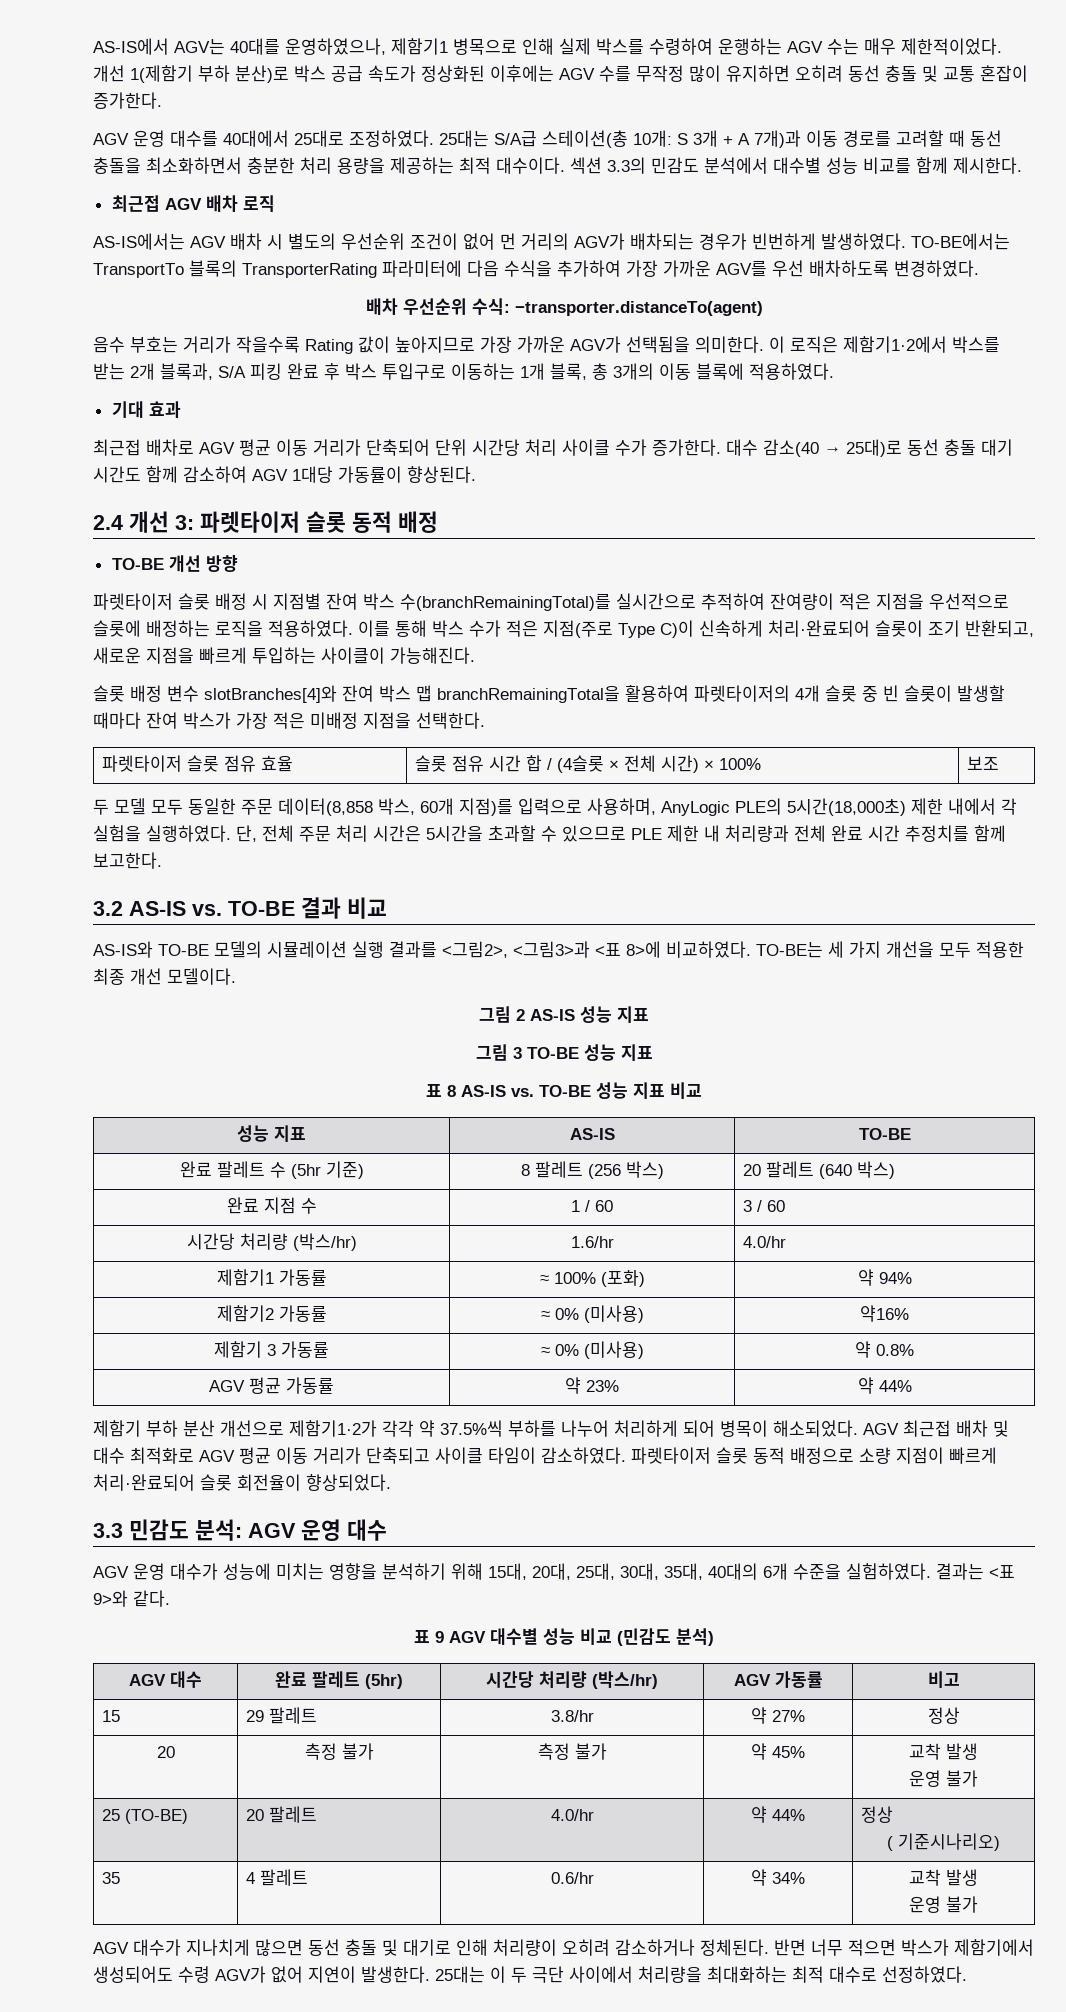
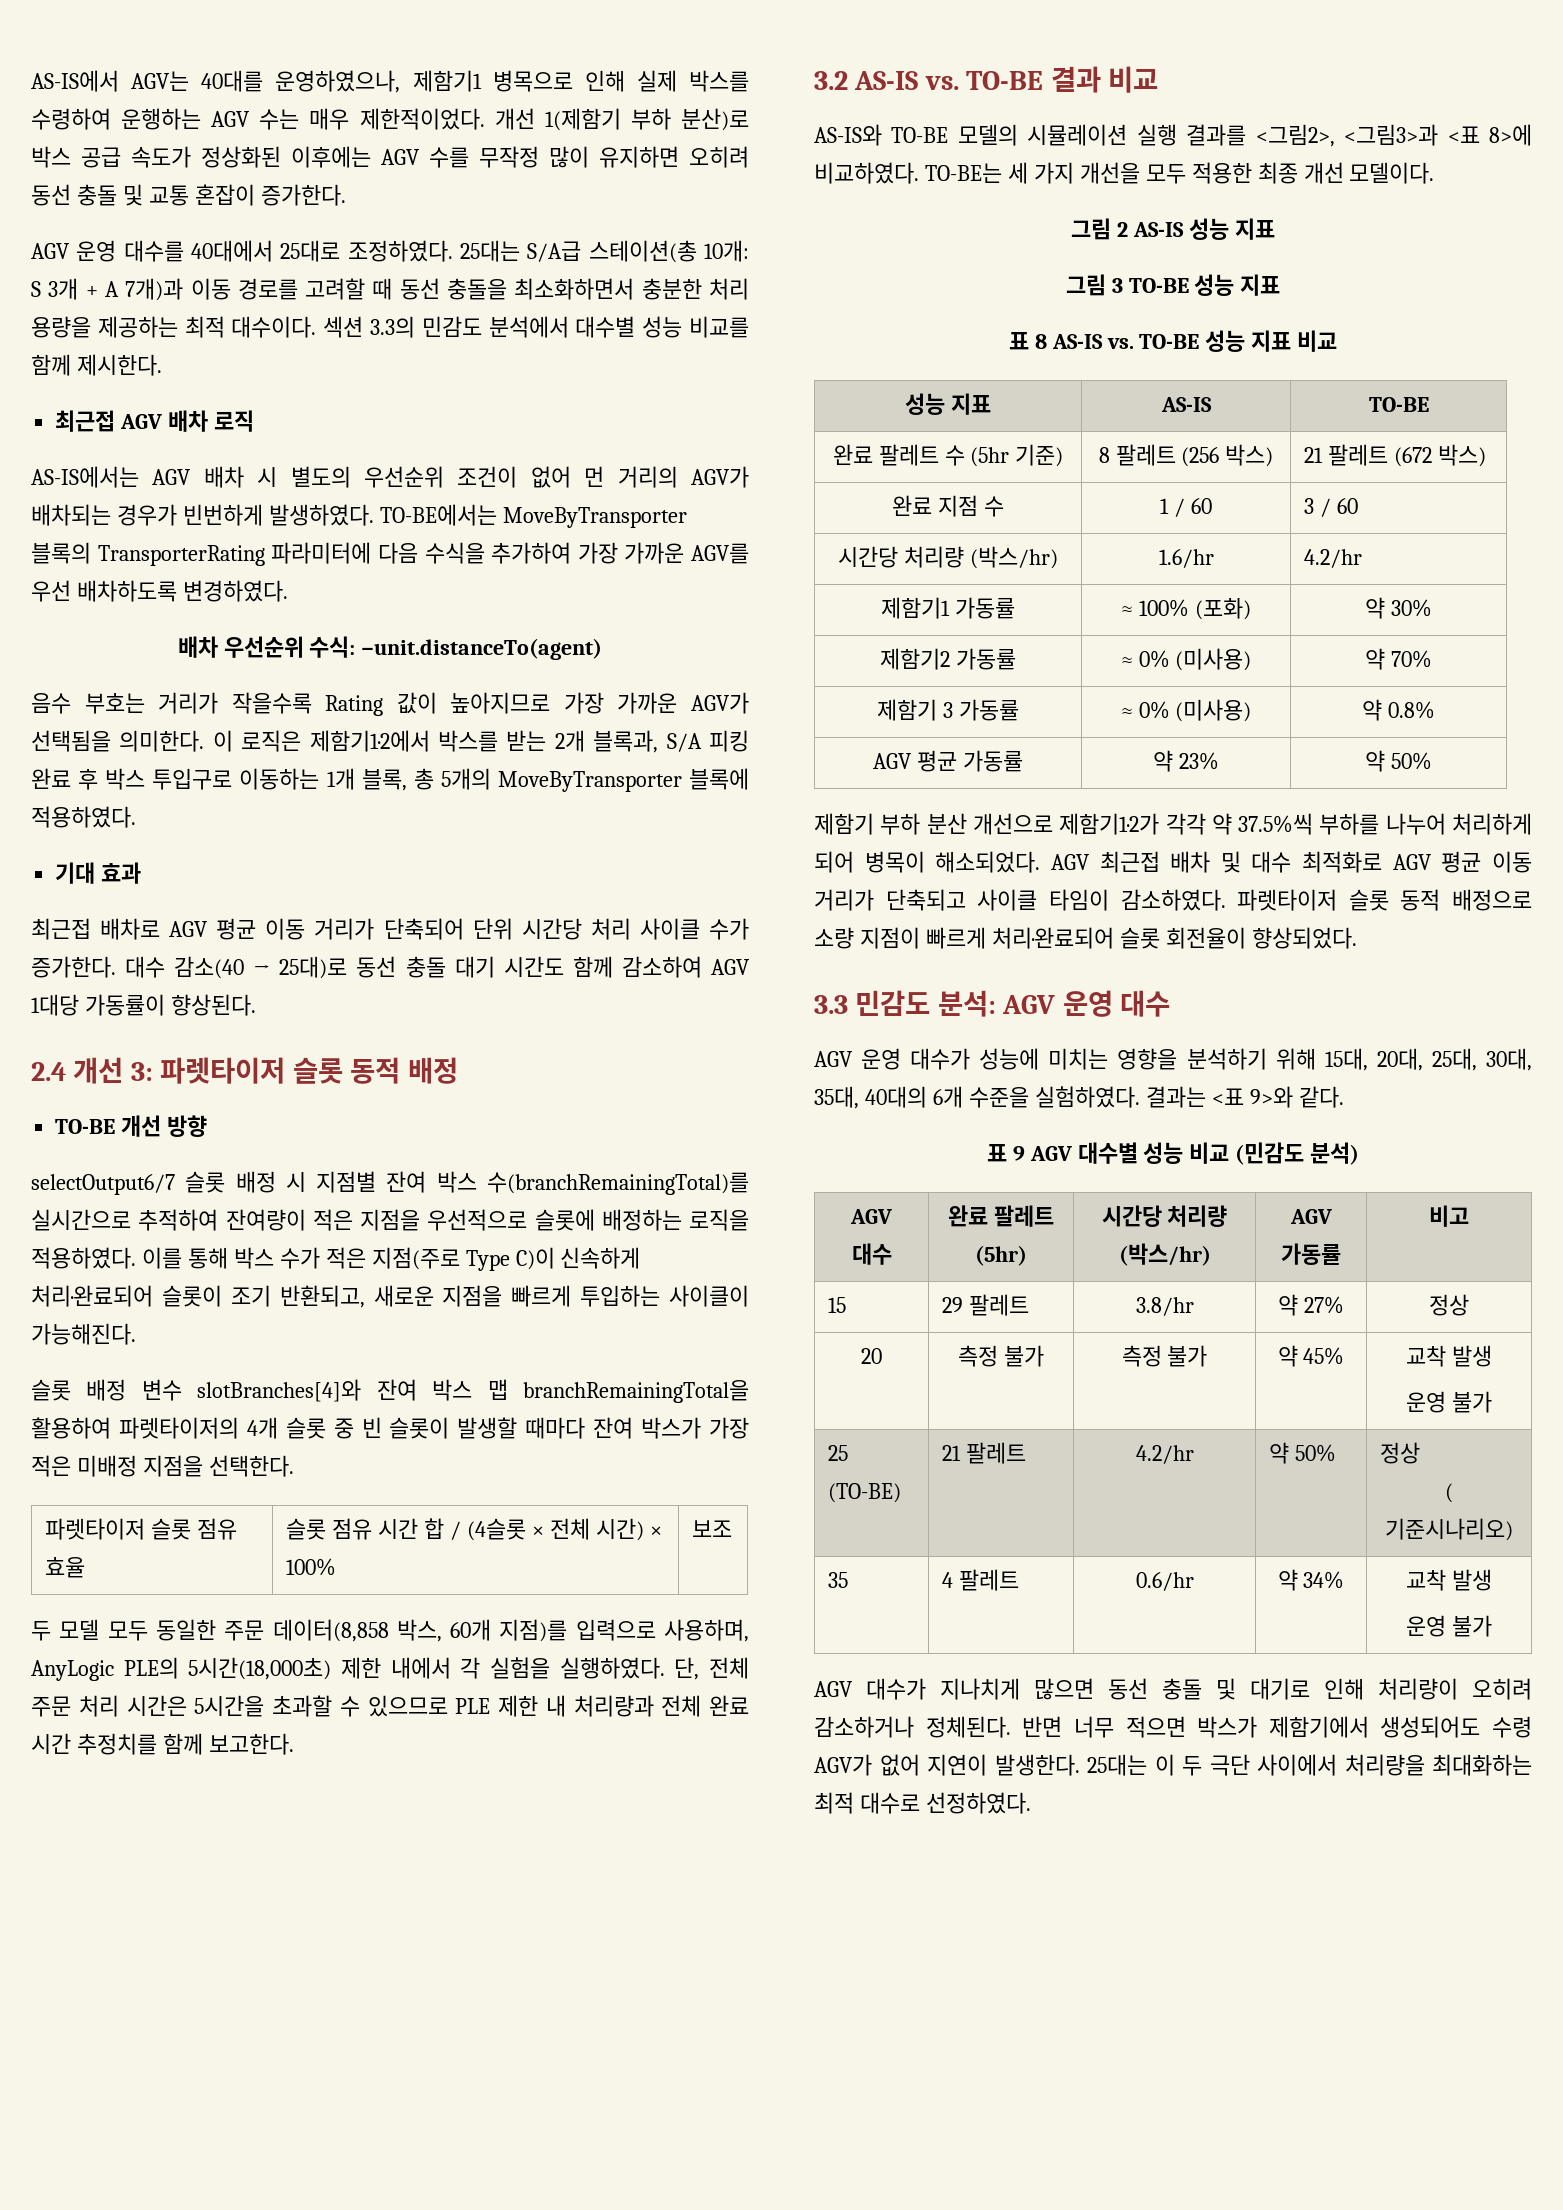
[93,263,184,278] TransportTo -> [502,507,687,528] MoveByTransporter
[514,301,763,316] −transporter.distanceTo(agent) -> [361,638,603,660] −unit.distanceTo(agent)
[613,363,691,380] 3개의 이동 -> [440,768,682,792] 5개의 MoveByTransporter
[93,593,173,610] 파렛타이저 -> [31,1174,175,1195] selectOutput6/7
[743,1161,853,1179] 20 팔레트 (640 -> [1304,444,1433,467] 21 팔레트 (672
[743,1236,787,1248] 4.0/hr -> [1304,549,1363,568] 4.2/hr
[878,1272,912,1284] 94% -> [1390,599,1432,617] 30%
[860,1305,909,1322] 약16% -> [1365,648,1432,670] 약 70%
[878,1380,912,1392] 44% -> [1390,752,1432,770] 50%
[246,1806,318,1823] [550,1809,594,1821] [751,1806,805,1823] 20 팔레트 | 4.0/hr | 약 44% -> [942,1442,1027,1464] [1135,1445,1194,1464] [1269,1442,1337,1464] 21 팔레트 | 4.2/hr | 약 50%

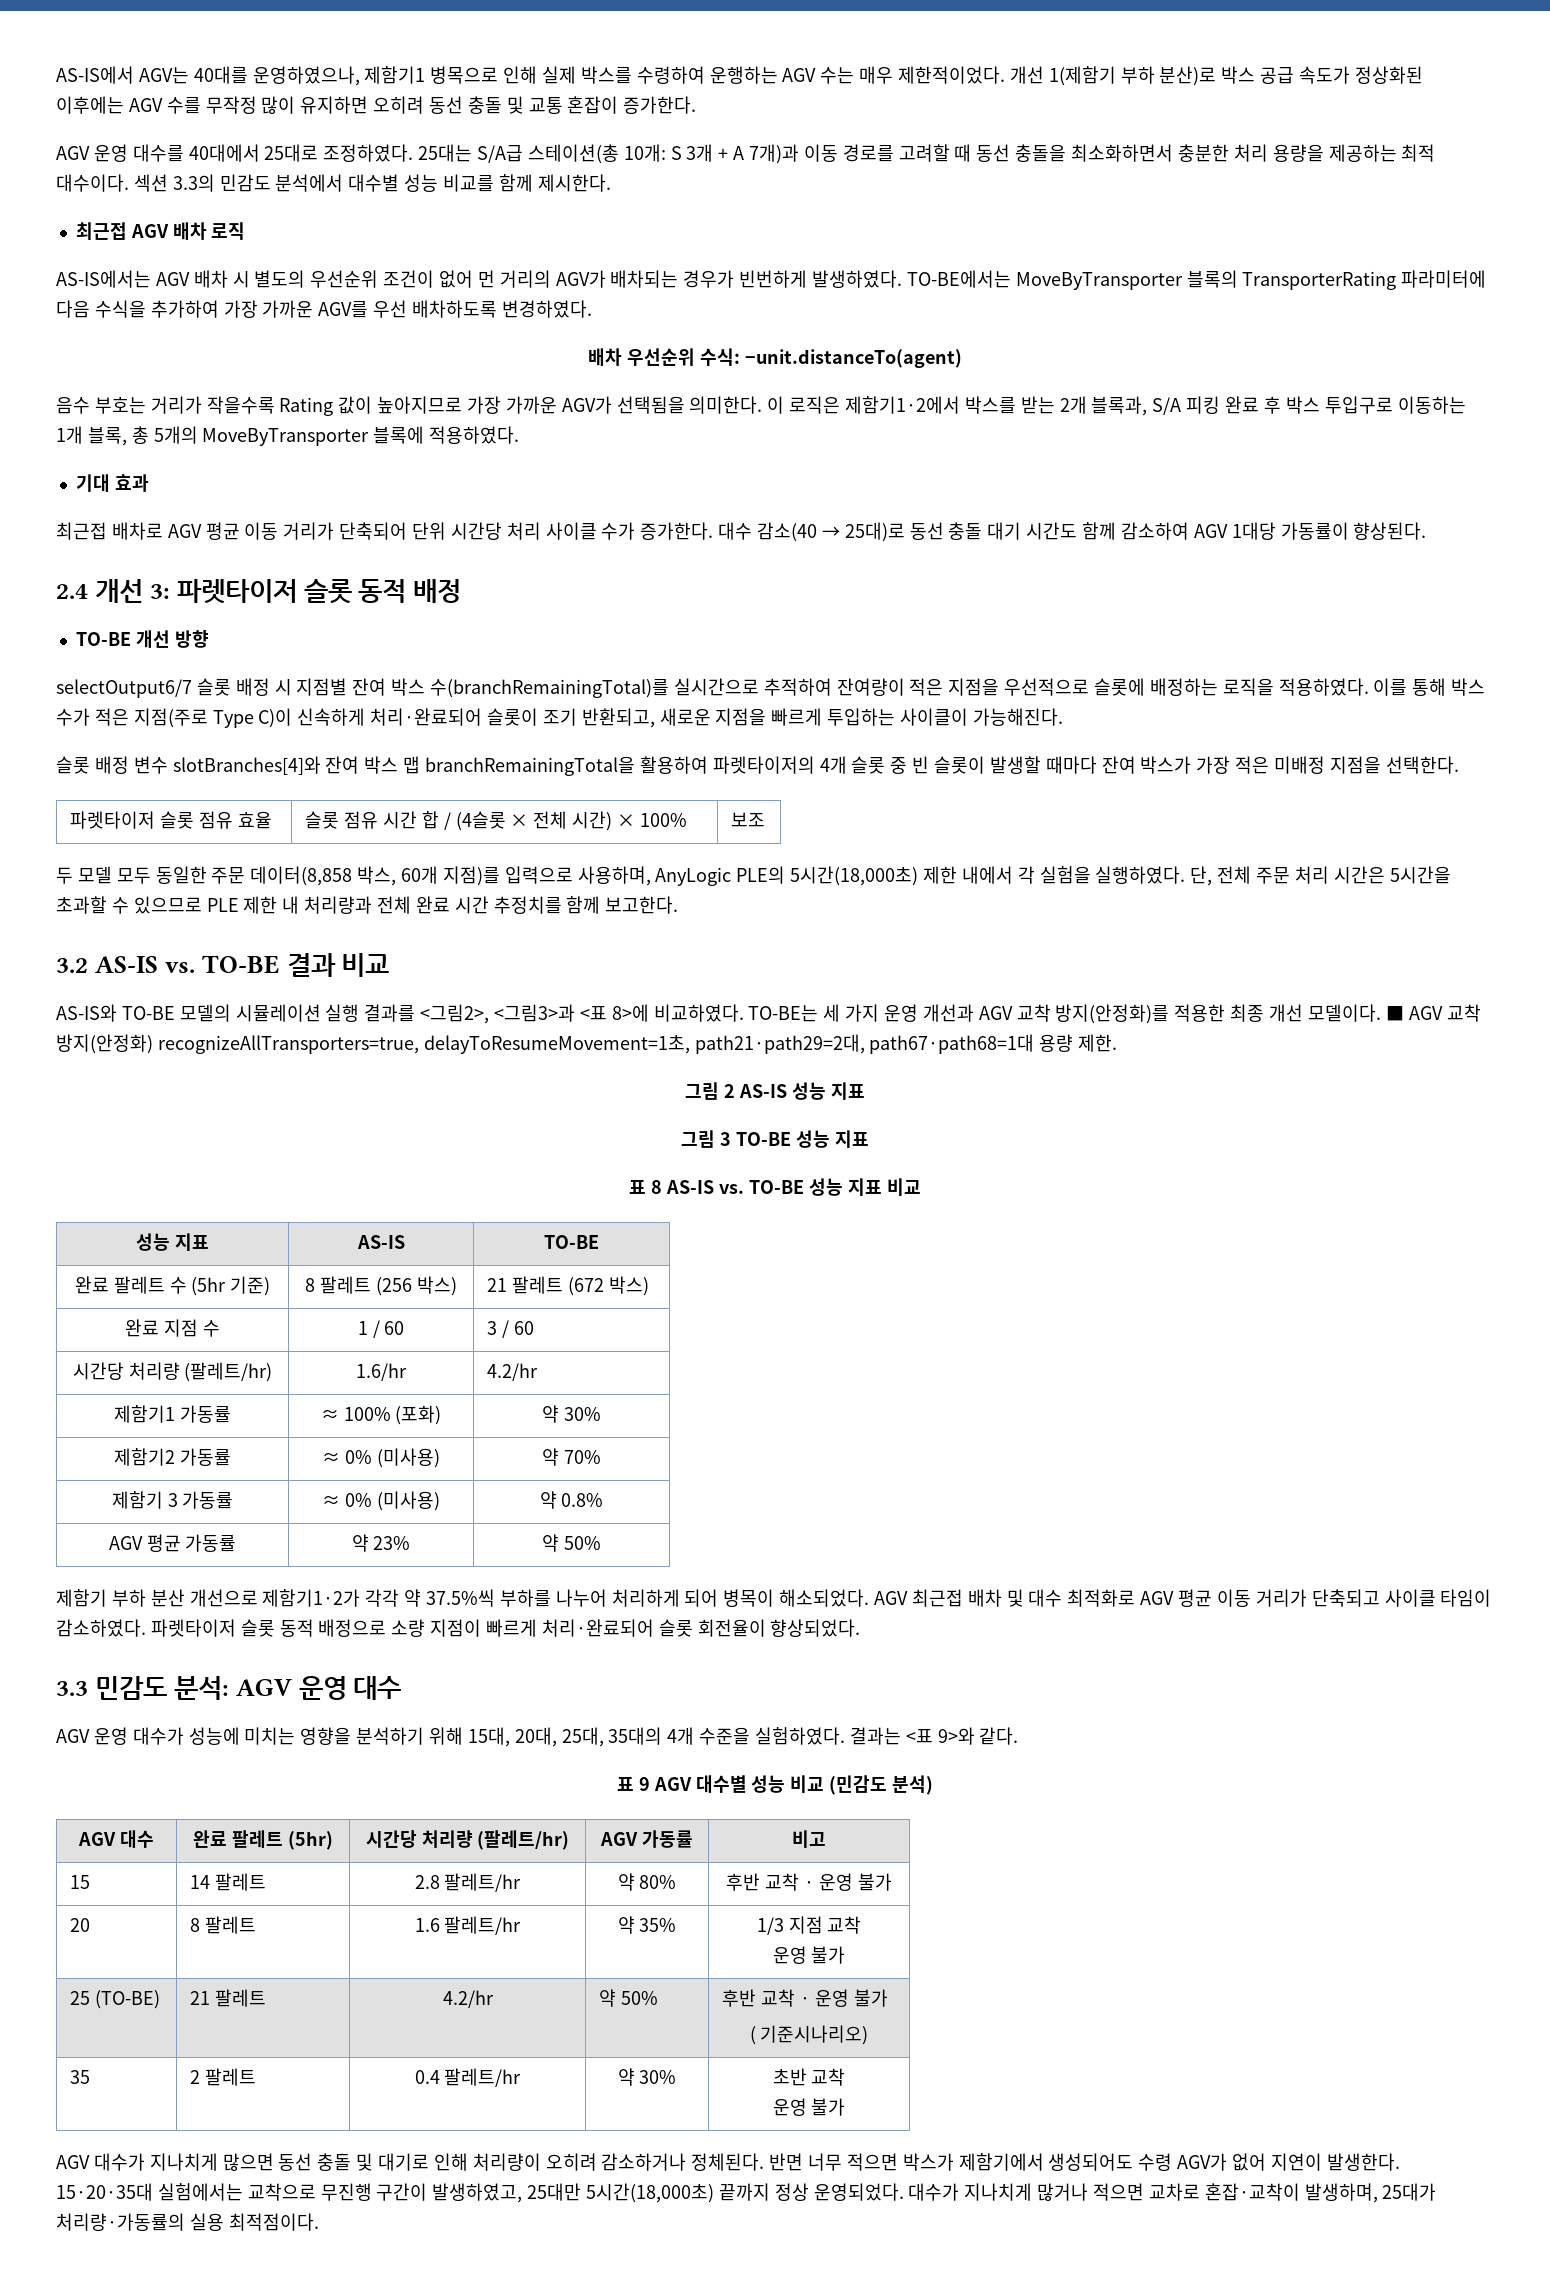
[1079,162,1186,184] 개선을 모두 -> [884,1004,1170,1024] 운영 개선과 AGV 교착 방지(안정화)를
(1435, 173) none -> [1385,1004,1481,1022] [56,1034,1118,1054] ■ AGV 교착 방지(안정화) recognizeAllTransporters=true, delayToResumeMovement=1초, path21·path29=2대, path67·path68=1대 용량 제한.
[969,546,1058,569] (박스/hr) -> [184,1362,273,1382] (팔레트/hr)
[1486,1048,1533,1071] [814,1086,963,1109] 30대, 35대, 40대의 6개 -> [608,1727,695,1745] 35대의 4개
[1118,1243,1211,1266] (박스/hr) -> [477,1830,570,1850] (팔레트/hr)
[942,1294,1030,1316] [1135,1297,1194,1316] [1278,1294,1344,1316] [1429,1294,1469,1316] [861,1348,882,1364] [958,1345,1044,1367] [1121,1345,1208,1367] [1277,1345,1345,1367] [1406,1345,1492,1367] 29 팔레트 | 3.8/hr | 약 27% | 정상 // 20 | 측정 불가 | 측정 불가 | 약 45% | 교착 발생 -> [190,1873,267,1891] [414,1873,522,1892] [617,1873,677,1891] [726,1873,892,1891] [70,1918,91,1932] [190,1916,257,1934] [414,1916,522,1935] [617,1916,677,1934] [756,1916,862,1935] 14 팔레트 | 2.8 팔레트/hr | 약 80% | 후반 교착 · 운영 불가 // 20 | 8 팔레트 | 1.6 팔레트/hr | 약 35% | 1/3 지점 교착
[1380,1442,1421,1464] 정상 -> [722,1989,888,2007] 후반 교착 · 운영 불가
[942,1569,1020,1591] [1135,1572,1194,1591] [1277,1569,1345,1591] [1406,1569,1492,1591] 4 팔레트 | 0.6/hr | 약 34% | 교착 발생 -> [190,2068,257,2086] [414,2068,522,2087] [617,2068,677,2086] [772,2068,846,2086] 2 팔레트 | 0.4 팔레트/hr | 약 30% | 초반 교착
[1087,1754,1532,1776] [814,1792,1031,1814] 25대는 이 두 극단 사이에서 처리량을 최대화하는 최적 대수로 선정하였다. -> [56,2183,1437,2203] [56,2213,319,2231] 15·20·35대 실험에서는 교착으로 무진행 구간이 발생하였고, 25대만 5시간(18,000초) 끝까지 정상 운영되었다. 대수가 지나치게 많거나 적으면 교차로 혼잡·교착이 발생하며, 25대가 처리량·가동률의 실용 최적점이다.

